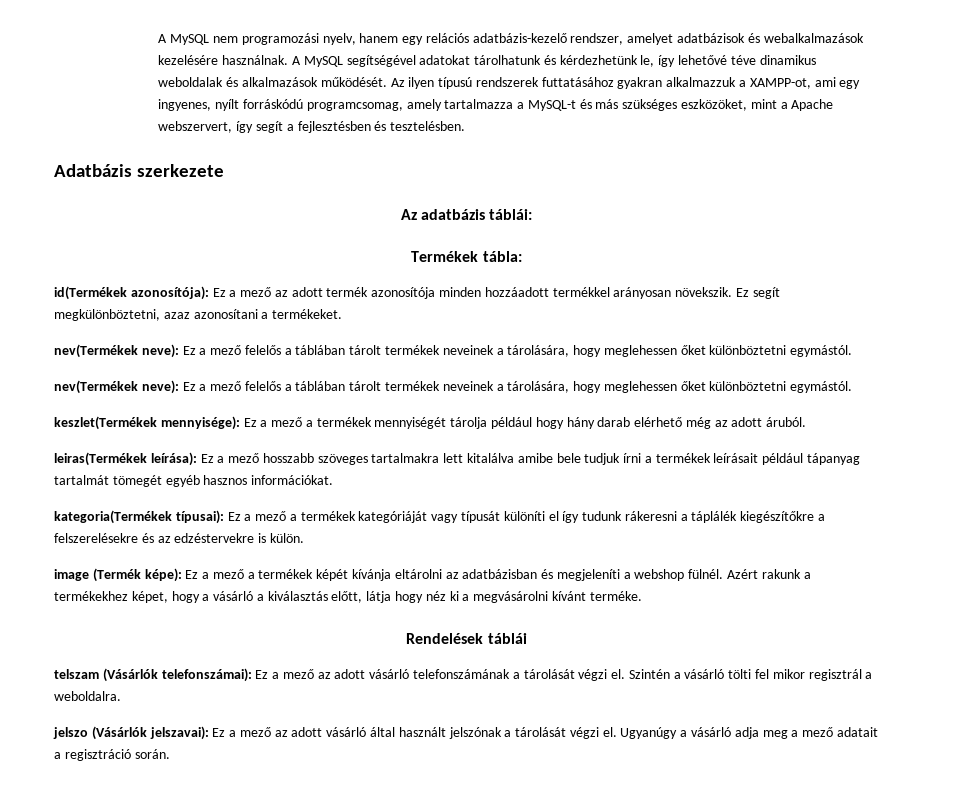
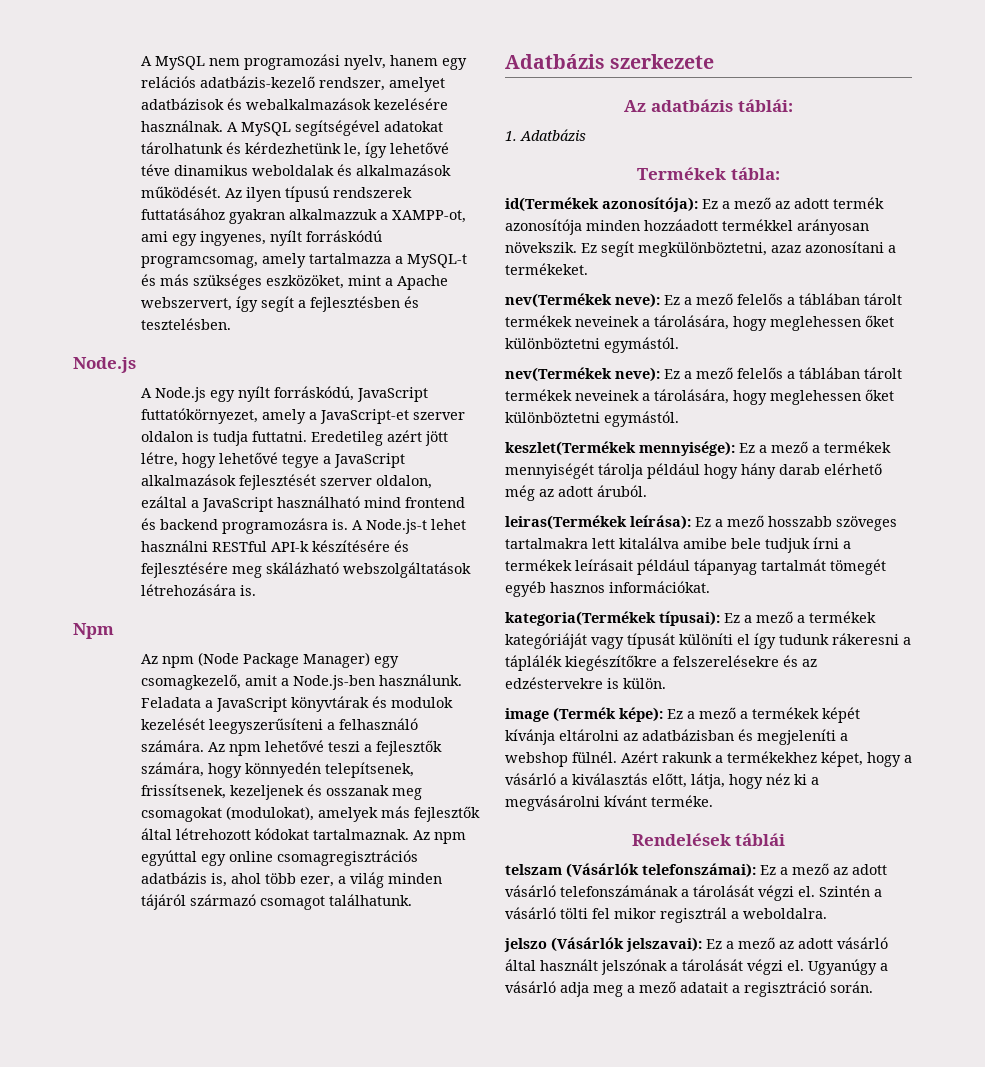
(466, 126) none -> [73,357,136,373] [140,386,428,402] [140,408,465,424] [140,430,448,446] [140,452,405,468] [140,474,432,490] [140,496,465,512] [140,518,466,534] [140,540,409,552] [140,562,471,578] [140,584,256,596] [73,623,114,639] [140,652,399,668] [140,674,462,690] [140,696,453,712] [140,718,418,734] [140,740,442,756] [140,762,414,778] [140,784,422,800] [140,806,480,822] [140,828,466,844] [140,850,418,866] [140,872,442,888] [140,894,412,910] // Node.js // A Node.js egy nyílt forráskódú, JavaScript futtatókörnyezet, amely a JavaScript-et szerver oldalon is tudja futtatni. Eredetileg azért jött létre, hogy lehetővé tegye a JavaScript alkalmazások fejlesztését szerver oldalon, ezáltal a JavaScript használható mind frontend és backend programozásra is. A Node.js-t lehet használni RESTful API-k készítésére és fejlesztésére meg skálázható webszolgáltatások létrehozására is. // Npm // Az npm (Node Package Manager) egy csomagkezelő, amit a Node.js-ben használunk. Feladata a JavaScript könyvtárak és modulok kezelését leegyszerűsíteni a felhasználó számára. Az npm lehetővé teszi a fejlesztők számára, hogy könnyedén telepítsenek, frissítsenek, kezeljenek és osszanak meg csomagokat (modulokat), amelyek más fejlesztők által létrehozott kódokat tartalmaznak. Az npm egyúttal egy online csomagregisztrációs adatbázis is, ahol több ezer, a világ minden tájáról származó csomagot találhatunk.
(533, 214) none -> [505,129,586,141] // 1. Adatbázis
[366,591,392,603] látja -> [691,773,725,789] látja,

